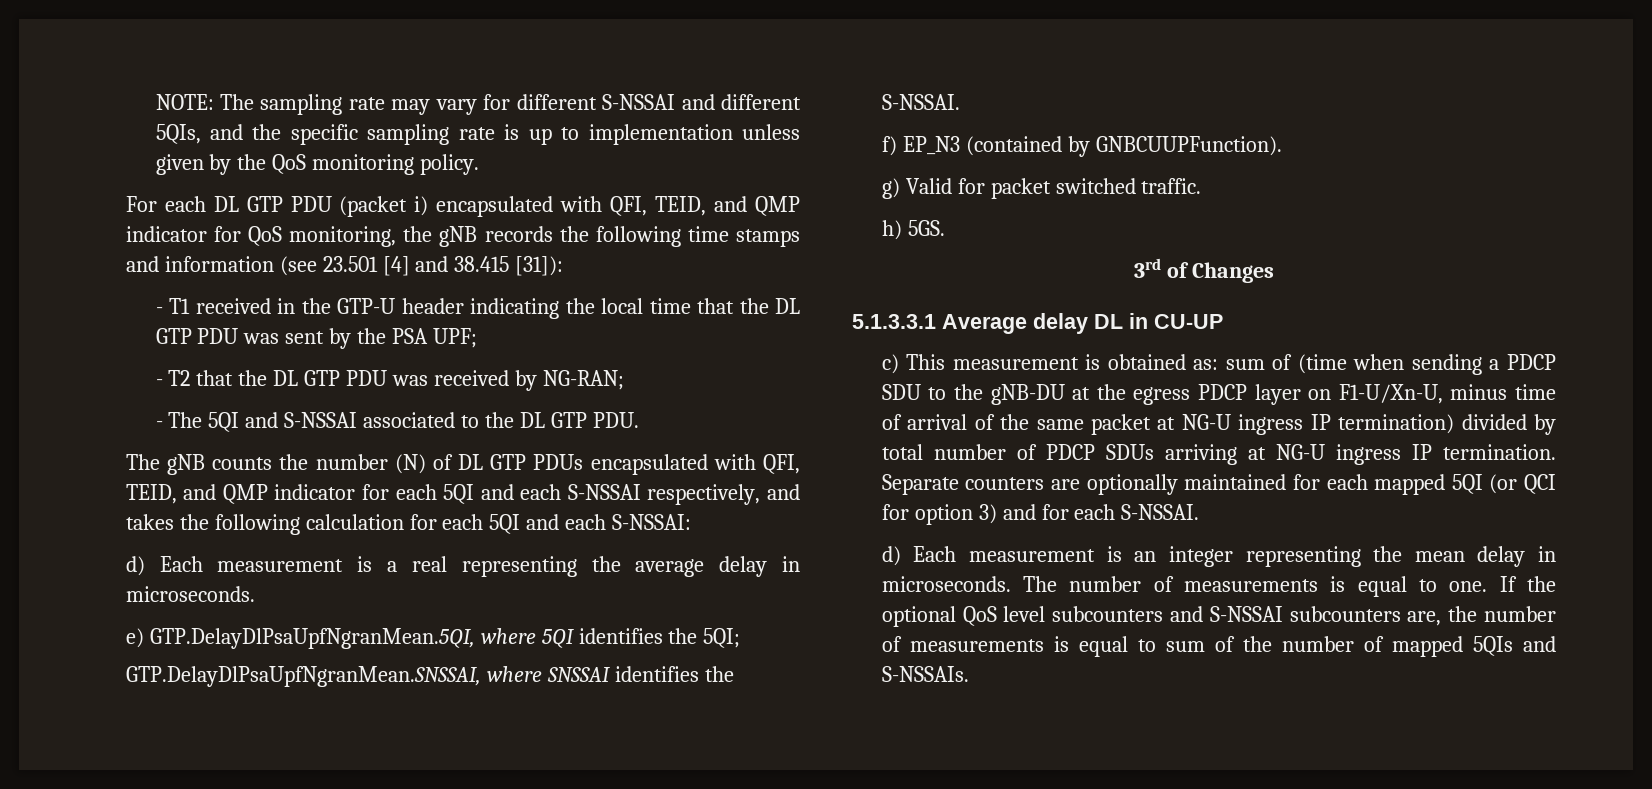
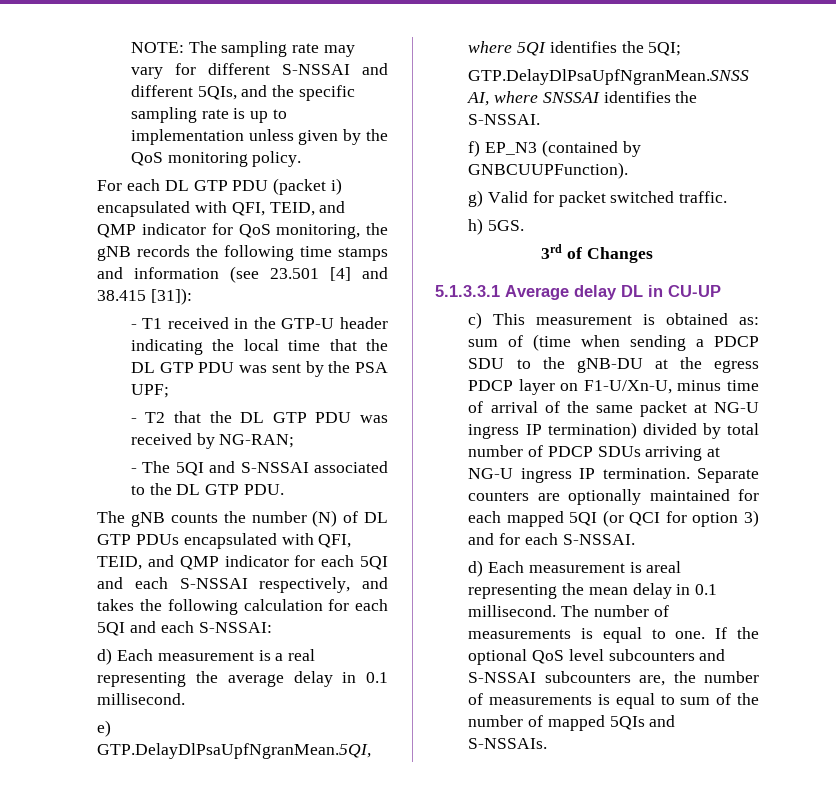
[125,586,255,602] microseconds. -> [365,672,388,683] [97,693,186,705] 0.1 millisecond.
[1134,546,1233,567] an integer -> [646,561,682,573] areal
[881,576,1011,592] microseconds. -> [695,584,718,595] [468,605,557,617] 0.1 millisecond.

